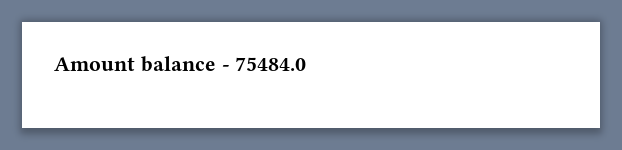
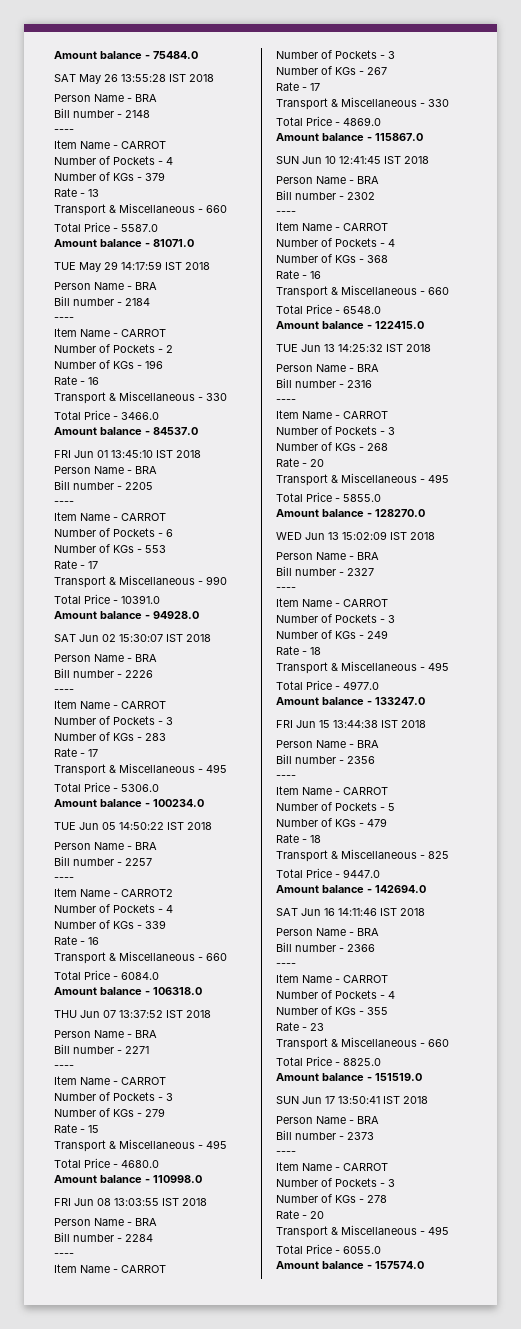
(307, 64) none -> [54,74,214,84] [54,94,157,102] [54,108,150,118] [54,129,74,133] [54,140,166,149] [54,156,173,165] [54,172,165,181] [54,188,99,197] [54,203,227,216] [54,222,158,232] [54,239,194,247] [54,261,210,272] [54,282,157,290] [54,296,150,306] [54,317,74,321] [54,328,166,337] [54,344,173,353] [54,360,163,369] [54,376,99,385] [54,391,227,404] [54,410,159,420] [54,427,198,435] [54,450,201,458] [54,466,157,474] [54,480,153,490] [54,501,74,505] [54,512,166,521] [54,528,173,537] [54,544,166,553] [54,560,98,569] [54,575,227,588] [54,594,160,604] [54,611,199,619] [54,634,211,642] [54,654,157,662] [54,668,153,678] [54,689,74,693] [54,700,166,709] [54,716,173,725] [54,732,166,741] [54,748,98,757] [54,763,227,776] [54,782,159,792] [54,799,204,807] [54,822,212,830] [54,842,157,850] [54,856,152,866] [54,877,74,881] [54,888,173,897] [54,904,173,913] [54,920,166,929] [54,936,99,945] [54,951,227,964] [54,970,159,980] [54,987,202,995] [54,1010,211,1018] [54,1030,157,1038] [54,1044,149,1054] [54,1065,74,1069] [54,1076,166,1085] [54,1092,173,1101] [54,1108,165,1117] [54,1124,99,1133] [54,1139,227,1152] [54,1158,159,1168] [54,1175,202,1183] [54,1198,207,1206] [54,1218,157,1226] [54,1232,153,1242] [54,1253,74,1257] [54,1264,166,1273] [276,50,395,59] [276,66,387,75] [276,82,320,91] [276,97,449,110] [276,116,381,126] [276,133,423,141] [276,156,429,164] [276,176,379,184] [276,190,375,200] [276,211,296,215] [276,222,388,231] [276,238,395,247] [276,254,388,263] [276,270,321,279] [276,285,449,298] [276,304,381,314] [276,321,424,329] [276,344,431,352] [276,364,379,372] [276,378,372,388] [276,399,296,403] [276,410,388,419] [276,426,395,435] [276,442,388,451] [276,458,324,467] [276,473,449,486] [276,492,381,502] [276,509,425,517] [276,531,435,540] [276,552,379,560] [276,566,374,576] [276,587,296,591] [276,598,388,607] [276,614,395,623] [276,630,388,639] [276,646,321,655] [276,661,449,674] [276,680,379,690] [276,697,425,705] [276,720,426,728] [276,740,379,748] [276,754,375,764] [276,775,296,779] [276,786,388,795] [276,802,395,811] [276,818,387,827] [276,834,321,843] [276,849,449,862] [276,868,380,878] [276,885,426,893] [276,908,425,916] [276,928,379,936] [276,942,375,952] [276,963,296,967] [276,974,388,983] [276,990,395,999] [276,1006,388,1015] [276,1022,324,1031] [276,1037,449,1050] [276,1056,381,1066] [276,1073,422,1081] [276,1096,428,1104] [276,1116,379,1124] [276,1130,374,1140] [276,1151,296,1155] [276,1162,388,1171] [276,1178,395,1187] [276,1194,387,1203] [276,1210,324,1219] [276,1225,449,1238] [276,1244,381,1254] [276,1261,424,1269] // SAT May 26 13:55:28 IST 2018 // Person Name - BRA // Bill number - 2148 // ---- // Item Name - CARROT // Number of Pockets - 4 // Number of KGs - 379 // Rate - 13 // Transport & Miscellaneous - 660 // Total Price - 5587.0 // Amount balance - 81071.0 // TUE May 29 14:17:59 IST 2018 // Person Name - BRA // Bill number - 2184 // ---- // Item Name - CARROT // Number of Pockets - 2 // Number of KGs - 196 // Rate - 16 // Transport & Miscellaneous - 330 // Total Price - 3466.0 // Amount balance - 84537.0 // FRI Jun 01 13:45:10 IST 2018 // Person Name - BRA // Bill number - 2205 // ---- // Item Name - CARROT // Number of Pockets - 6 // Number of KGs - 553 // Rate - 17 // Transport & Miscellaneous - 990 // Total Price - 10391.0 // Amount balance - 94928.0 // SAT Jun 02 15:30:07 IST 2018 // Person Name - BRA // Bill number - 2226 // ---- // Item Name - CARROT // Number of Pockets - 3 // Number of KGs - 283 // Rate - 17 // Transport & Miscellaneous - 495 // Total Price - 5306.0 // Amount balance - 100234.0 // TUE Jun 05 14:50:22 IST 2018 // Person Name - BRA // Bill number - 2257 // ---- // Item Name - CARROT2 // Number of Pockets - 4 // Number of KGs - 339 // Rate - 16 // Transport & Miscellaneous - 660 // Total Price - 6084.0 // Amount balance - 106318.0 // THU Jun 07 13:37:52 IST 2018 // Person Name - BRA // Bill number - 2271 // ---- // Item Name - CARROT // Number of Pockets - 3 // Number of KGs - 279 // Rate - 15 // Transport & Miscellaneous - 495 // Total Price - 4680.0 // Amount balance - 110998.0 // FRI Jun 08 13:03:55 IST 2018 // Person Name - BRA // Bill number - 2284 // ---- // Item Name - CARROT // Number of Pockets - 3 // Number of KGs - 267 // Rate - 17 // Transport & Miscellaneous - 330 // Total Price - 4869.0 // Amount balance - 115867.0 // SUN Jun 10 12:41:45 IST 2018 // Person Name - BRA // Bill number - 2302 // ---- // Item Name - CARROT // Number of Pockets - 4 // Number of KGs - 368 // Rate - 16 // Transport & Miscellaneous - 660 // Total Price - 6548.0 // Amount balance - 122415.0 // TUE Jun 13 14:25:32 IST 2018 // Person Name - BRA // Bill number - 2316 // ---- // Item Name - CARROT // Number of Pockets - 3 // Number of KGs - 268 // Rate - 20 // Transport & Miscellaneous - 495 // Total Price - 5855.0 // Amount balance - 128270.0 // WED Jun 13 15:02:09 IST 2018 // Person Name - BRA // Bill number - 2327 // ---- // Item Name - CARROT // Number of Pockets - 3 // Number of KGs - 249 // Rate - 18 // Transport & Miscellaneous - 495 // Total Price - 4977.0 // Amount balance - 133247.0 // FRI Jun 15 13:44:38 IST 2018 // Person Name - BRA // Bill number - 2356 // ---- // Item Name - CARROT // Number of Pockets - 5 // Number of KGs - 479 // Rate - 18 // Transport & Miscellaneous - 825 // Total Price - 9447.0 // Amount balance - 142694.0 // SAT Jun 16 14:11:46 IST 2018 // Person Name - BRA // Bill number - 2366 // ---- // Item Name - CARROT // Number of Pockets - 4 // Number of KGs - 355 // Rate - 23 // Transport & Miscellaneous - 660 // Total Price - 8825.0 // Amount balance - 151519.0 // SUN Jun 17 13:50:41 IST 2018 // Person Name - BRA // Bill number - 2373 // ---- // Item Name - CARROT // Number of Pockets - 3 // Number of KGs - 278 // Rate - 20 // Transport & Miscellaneous - 495 // Total Price - 6055.0 // Amount balance - 157574.0

